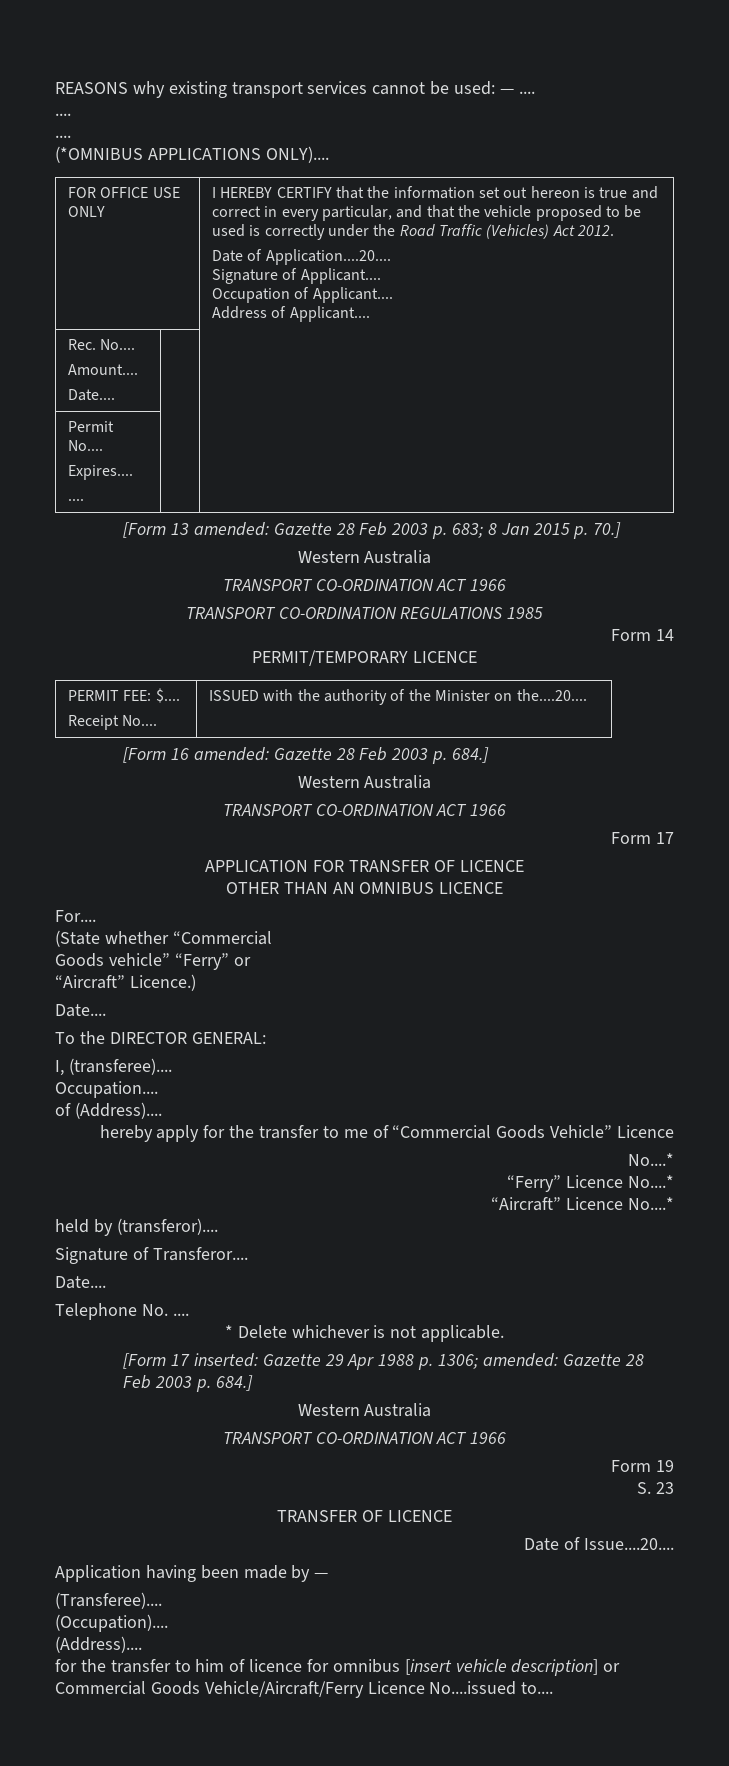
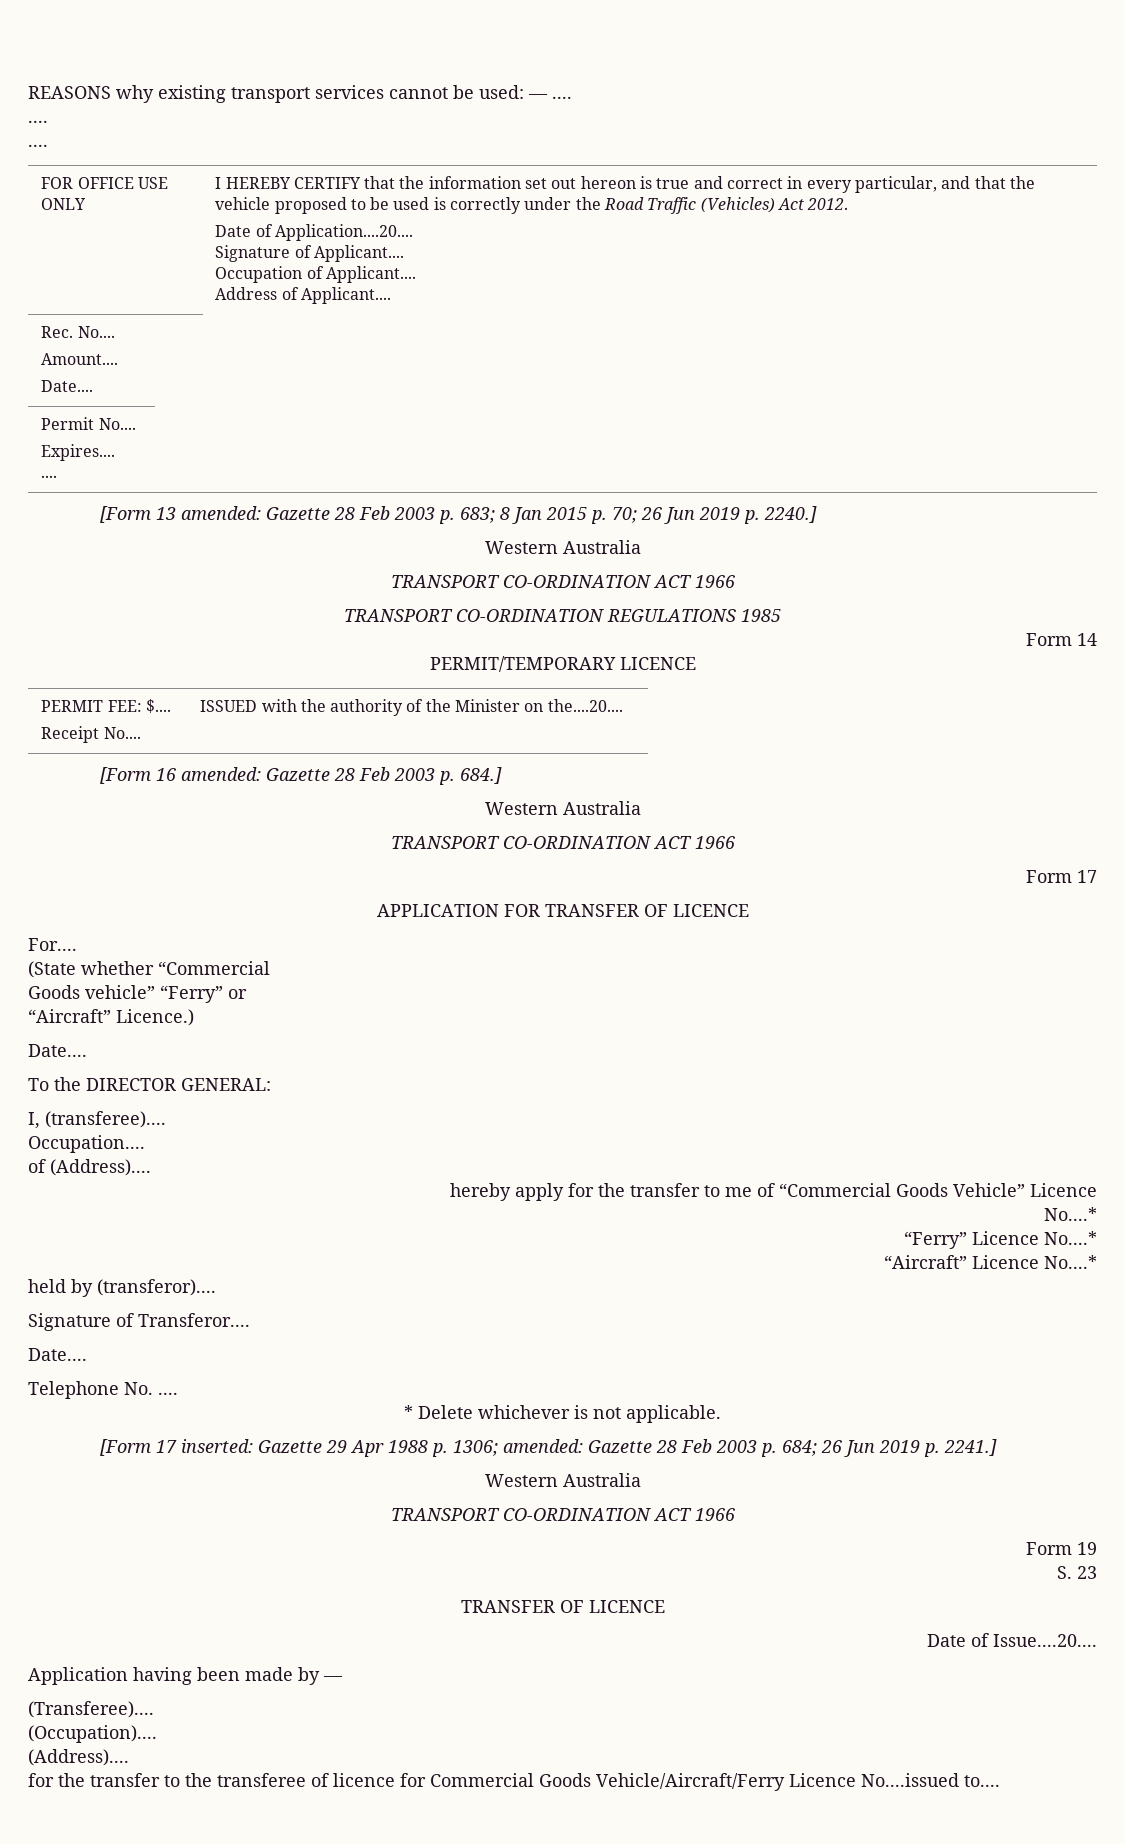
[55,146,329,163] // (*OMNIBUS APPLICATIONS ONLY).... -> (48, 145) none
[593,522,622,538] 70.] -> [611,506,817,524] 70; 26 Jun 2019 p. 2240.]
[225,882,504,894] // OTHER THAN AN OMNIBUS LICENCE -> (749, 910) none
[215,1375,253,1391] 684.] -> [781,1439,997,1457] 684; 26 Jun 2019 p. 2241.]
[195,1659,225,1672] him -> [185,1773,306,1787] the transferee
[332,1659,621,1676] omnibus [insert vehicle description] or -> (426, 1780) none

